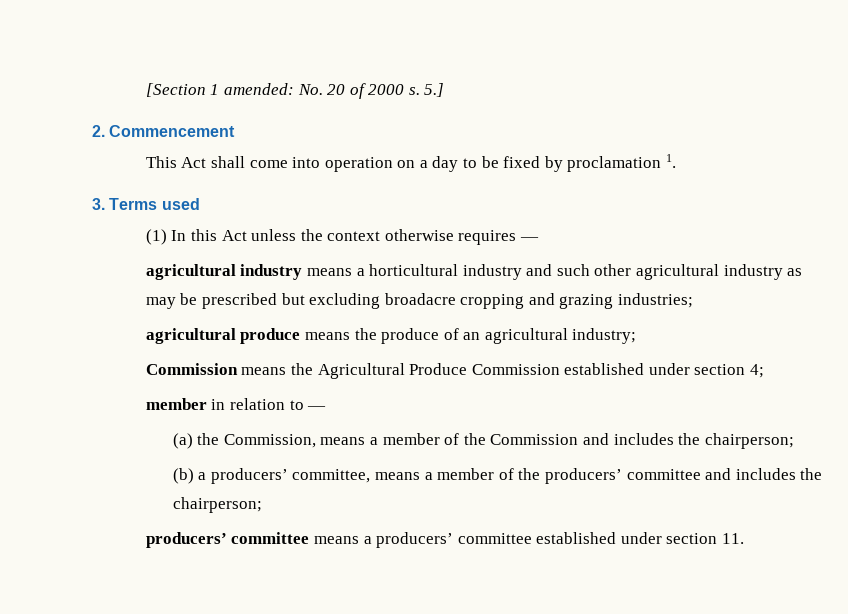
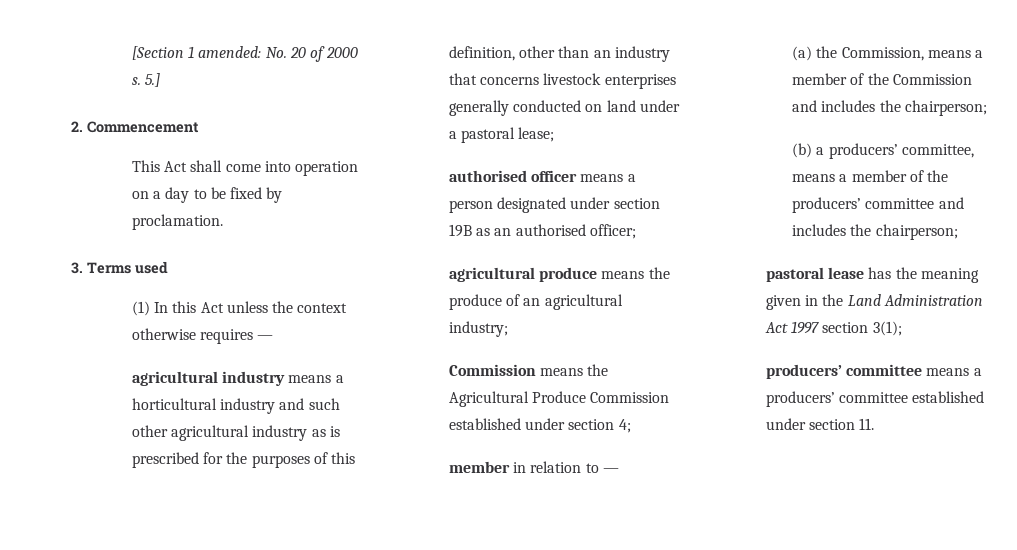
[567,154,677,172] proclamation 1. -> [132,214,224,230] proclamation.
[145,293,694,309] may be prescribed but excluding broadacre cropping and grazing industries; -> [329,426,340,437] [132,452,355,468] [449,46,670,62] [449,73,676,89] [449,100,680,116] [449,127,555,143] [449,170,636,182] [449,197,660,213] [449,224,636,239] is prescribed for the purposes of this definition, other than an industry that concerns livestock enterprises generally conducted on land under a pastoral lease; // authorised officer means a person designated under section 19B as an authorised officer;
(262, 505) none -> [766,267,979,283] [766,294,983,310] [765,321,902,336] // pastoral lease has the meaning given in the Land Administration Act 1997 section 3(1);

